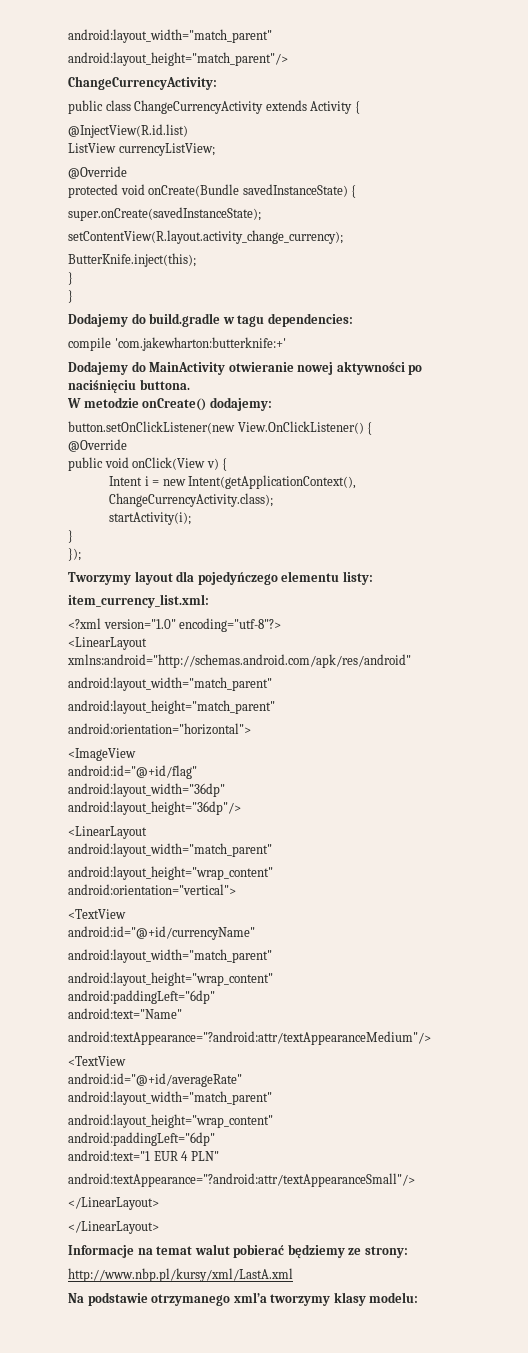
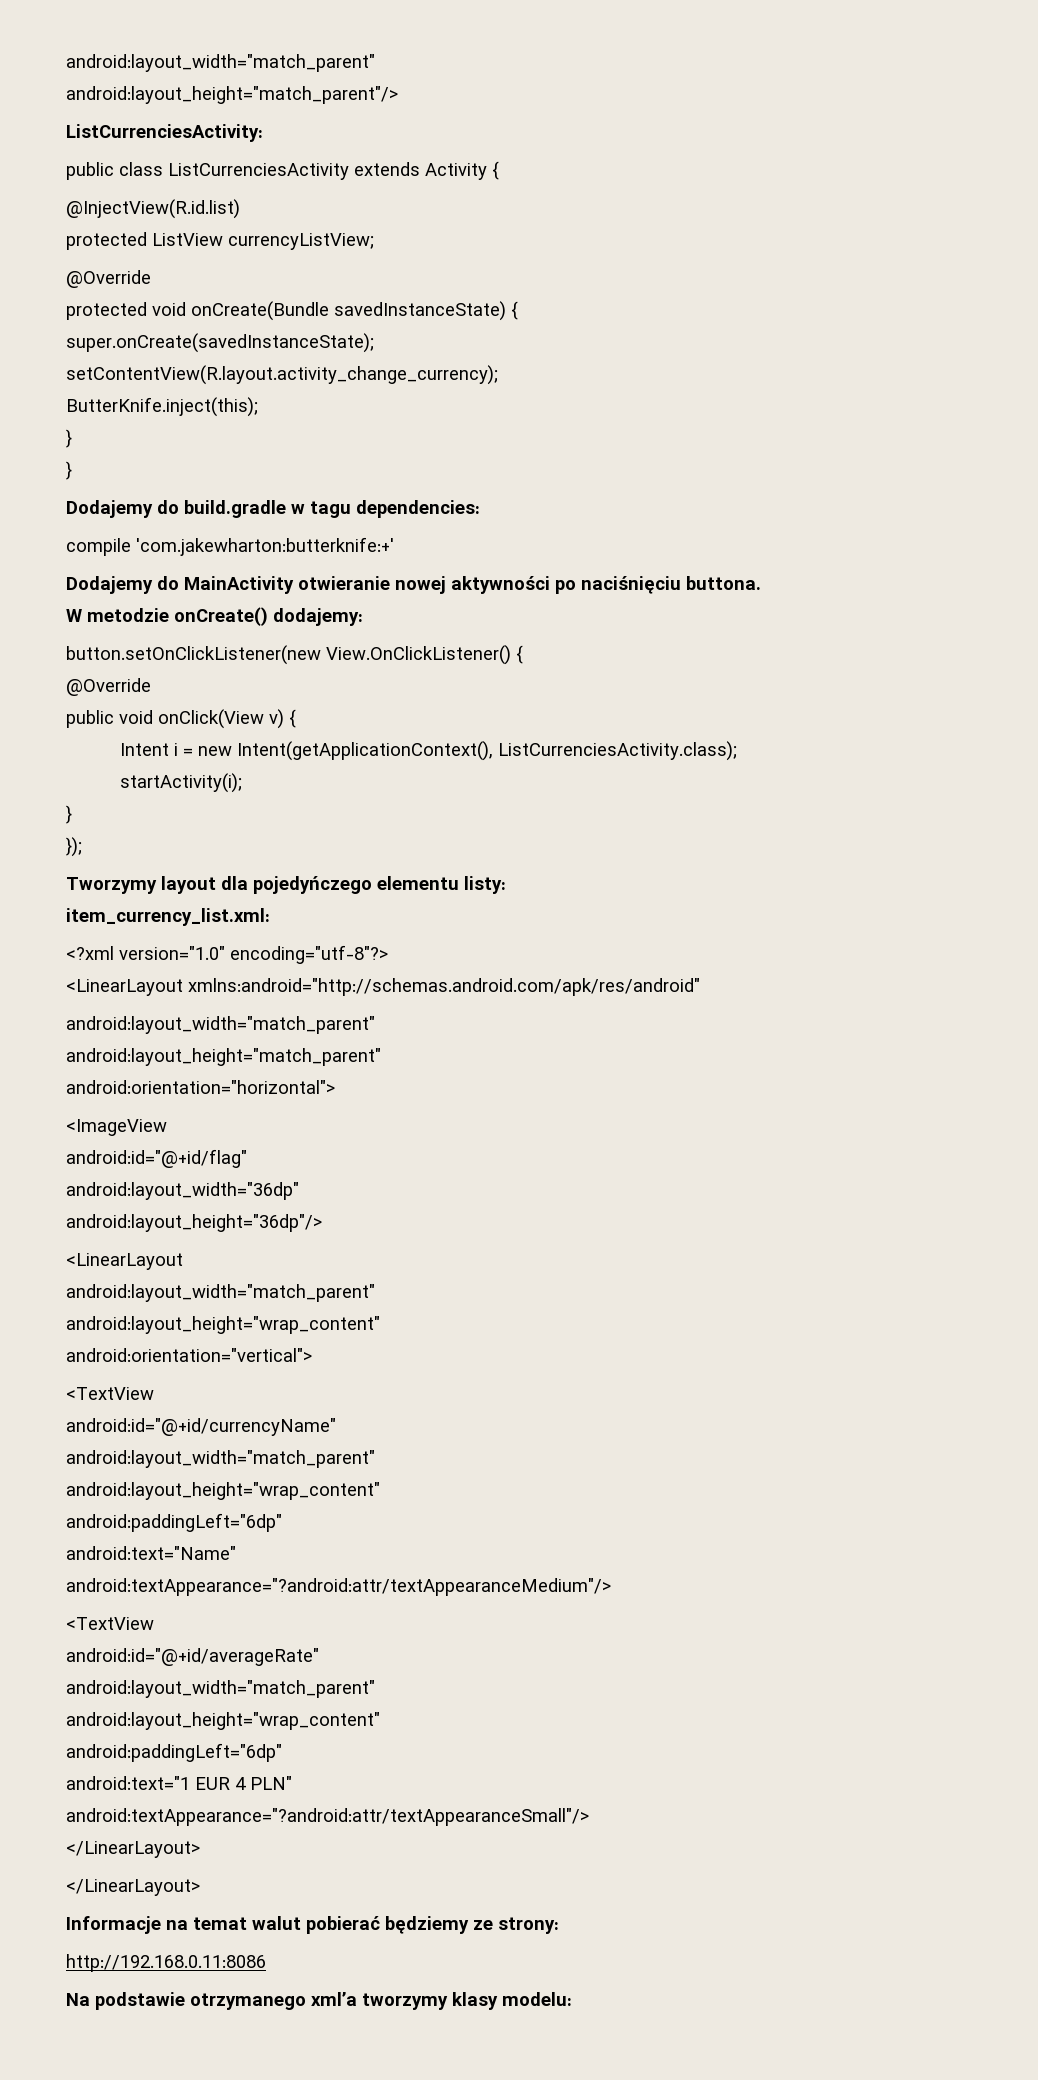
[68,76,217,90] ChangeCurrencyActivity: -> [66,124,263,142] ListCurrenciesActivity:
[134,100,264,114] ChangeCurrencyActivity -> [168,163,349,180] ListCurrenciesActivity
(188, 131) none -> [66,232,147,250] protected
[109,493,274,507] ChangeCurrencyActivity.class); -> [497,741,737,761] ListCurrenciesActivity.class);
[68,1268,293,1282] http://www.nbp.pl/kursy/xml/LastA.xml -> [66,1954,266,1972] http://192.168.0.11:8086

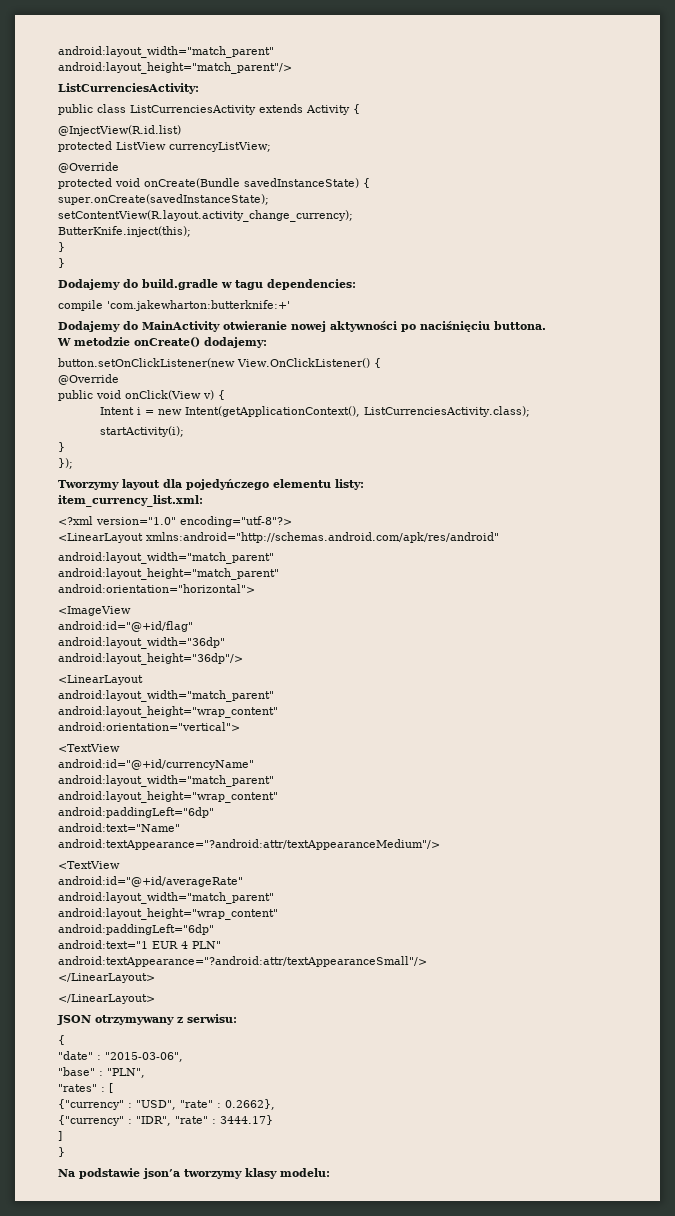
[66,1916,559,1934] [66,1954,266,1972] Informacje na temat walut pobierać będziemy ze strony: // http://192.168.0.11:8086 -> [57,1014,237,1025] [58,1035,65,1045] [58,1051,183,1062] [58,1067,145,1078] [58,1083,113,1093] [58,1099,275,1110] [58,1115,273,1126] [58,1131,62,1141] [58,1147,65,1157] JSON otrzymywany z serwisu: // { // "date" : "2015-03-06", // "base" : "PLN", // "rates" : [ // {"currency" : "USD", "rate" : 0.2662}, // {"currency" : "IDR", "rate" : 3444.17} // ] // }
[190,1992,357,2010] otrzymanego xml’a -> [143,1168,180,1179] json’a

